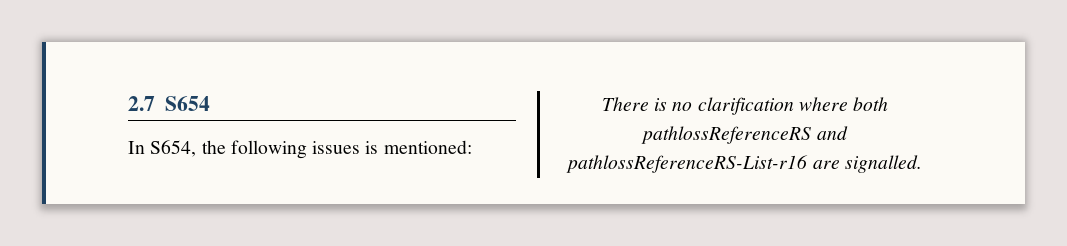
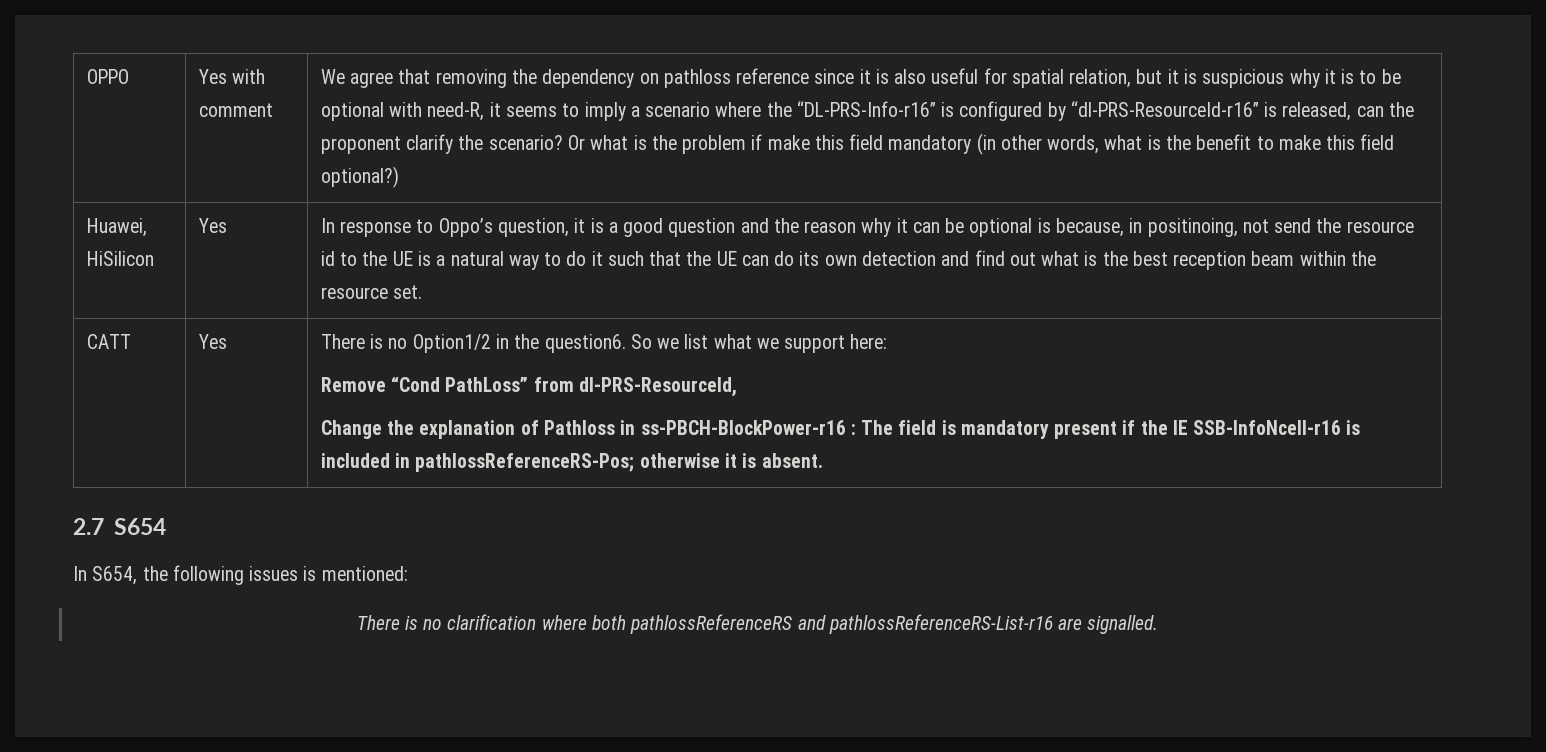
(128, 103) none -> [86,69,129,84] [198,69,266,84] [198,103,273,117] [320,68,1401,88] [320,101,1414,121] [320,133,1395,155] [320,166,399,188] [86,218,147,237] [86,251,154,266] [198,218,227,233] [320,218,1414,237] [320,250,1376,270] [320,285,423,299] [86,334,131,349] [198,334,227,349] [320,334,888,353] [320,376,738,397] [320,420,1361,439] [320,453,823,472] OPPO | Yes with comment | We agree that removing the dependency on pathloss reference since it is also useful for spatial relation, but it is suspicious why it is to be optional with need-R, it seems to imply a scenario where the “DL-PRS-Info-r16” is configured by “dl-PRS-ResourceId-r16” is released, can the proponent clarify the scenario? Or what is the problem if make this field mandatory (in other words, what is the benefit to make this field optional?) // Huawei, HiSilicon | Yes | In response to Oppo’s question, it is a good question and the reason why it can be optional is because, in positinoing, not send the resource id to the UE is a natural way to do it such that the UE can do its own detection and find out what is the best reception beam within the resource set. // CATT | Yes | There is no Option1/2 in the question6. So we list what we support here: // Remove “Cond PathLoss” from dl-PRS-ResourceId, // Change the explanation of Pathloss in ss-PBCH-BlockPower-r16 : The field is mandatory present if the IE SSB-InfoNcell-r16 is included in pathlossReferenceRS-Pos; otherwise it is absent. //

